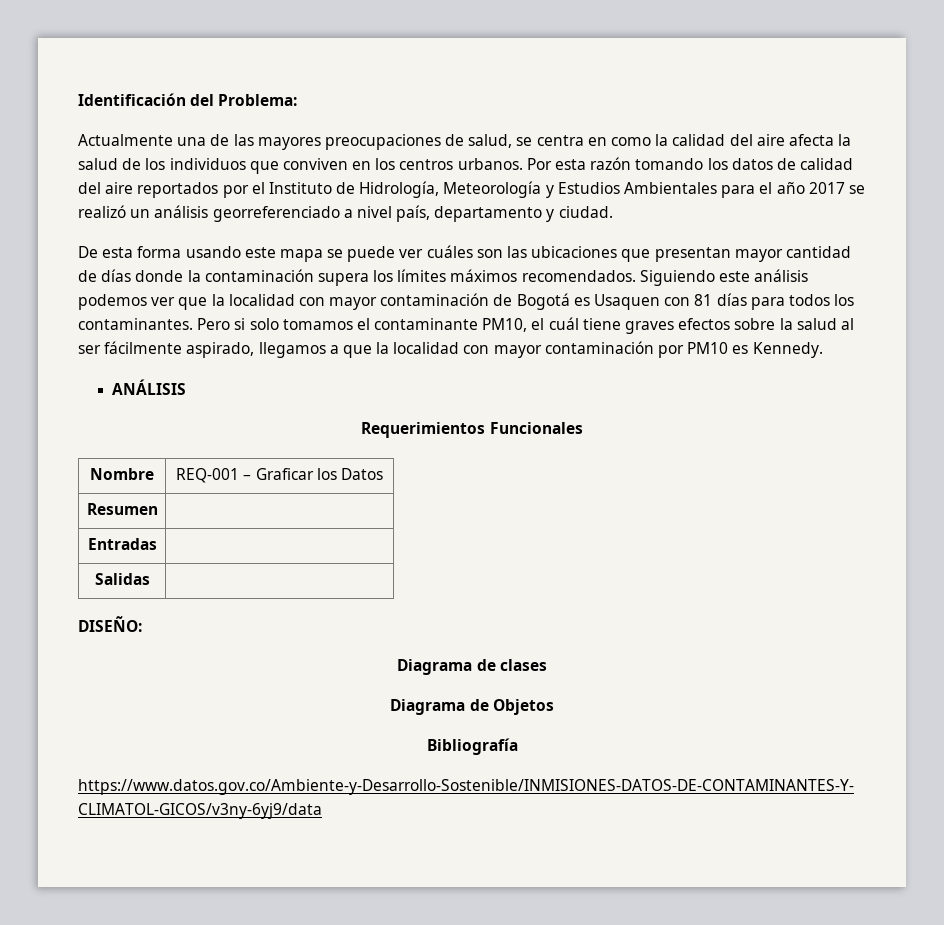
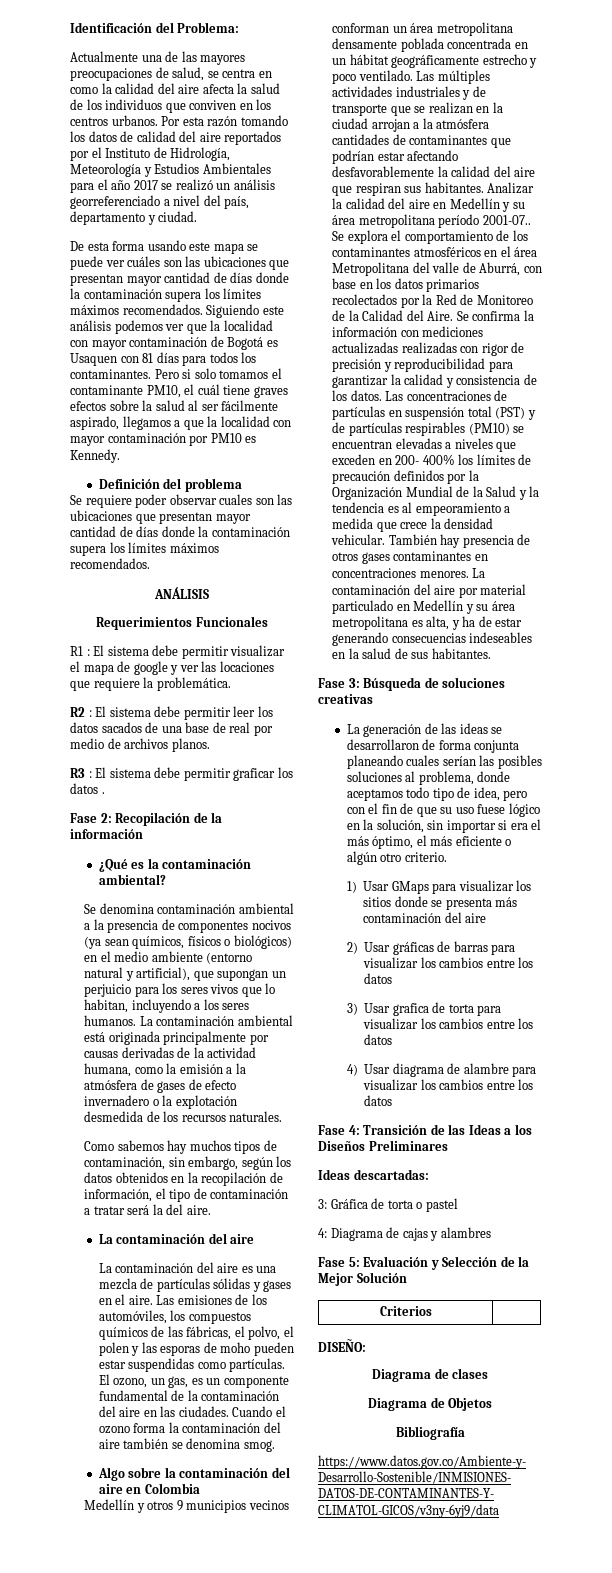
(392, 212) none -> [203,195,221,206] del
[112,379,187,395] [361,422,583,438] [90,468,154,480] [176,468,383,483] [86,503,158,515] [87,538,157,550] [94,573,150,585] ANÁLISIS // Requerimientos Funcionales // Nombre | REQ-001 – Graficar los Datos // Resumen | // Entradas | // Salidas -> [98,478,242,492] [70,494,293,508] [70,510,251,524] [70,526,290,537] [70,542,219,556] [70,558,150,569] [154,587,209,599] [96,616,268,630] [70,645,286,659] [70,661,274,675] [70,677,231,691] [70,706,273,720] [70,722,273,736] [70,738,210,752] [70,767,293,781] [70,783,105,794] [70,812,223,826] [70,829,143,839] [98,858,252,872] [98,874,166,885] [84,903,294,914] [84,919,291,933] [84,935,292,949] [84,951,253,964] [84,967,286,981] [84,983,276,997] [84,999,250,1013] [84,1015,293,1026] [84,1031,269,1045] [84,1047,257,1058] [84,1063,246,1077] [84,1079,237,1093] [84,1095,237,1109] [84,1111,283,1122] [84,1140,277,1154] [84,1156,292,1170] [84,1172,283,1186] [84,1188,289,1202] [84,1204,211,1215] [98,1233,255,1244] [98,1262,277,1273] [98,1278,292,1292] [98,1294,267,1305] [98,1310,251,1324] [98,1326,294,1340] [98,1342,294,1356] [98,1358,286,1372] [98,1374,289,1388] [98,1390,280,1401] [98,1406,286,1417] [98,1422,281,1434] [98,1438,275,1452] [97,1467,290,1481] [98,1483,200,1494] [84,1499,289,1513] [332,22,513,36] [332,38,528,52] [332,54,538,68] [332,70,490,84] [332,86,486,100] [332,102,503,116] [332,118,490,132] [332,134,511,148] [332,150,459,164] [332,166,536,177] [332,182,535,196] [332,198,525,212] [332,214,531,228] [332,230,528,244] [332,246,538,257] [332,262,542,276] [332,278,480,292] [332,294,533,308] [332,310,534,321] [332,326,484,337] [332,342,525,356] [332,358,513,372] [332,374,537,388] [332,390,508,401] [332,406,536,420] [332,422,525,436] [332,438,517,452] [332,454,532,465] [332,470,479,484] [332,486,540,500] [332,502,511,516] [332,518,494,532] [331,534,531,548] [332,551,488,564] [332,568,486,578] [332,584,527,598] [332,600,515,614] [332,616,523,630] [332,632,533,646] [332,648,491,659] [318,677,506,691] [318,694,373,704] [346,723,503,737] [346,739,520,753] [346,755,542,769] [346,771,511,785] [346,787,528,801] [346,803,540,817] [346,819,542,833] [346,835,512,849] [346,851,447,865] [346,880,532,894] [363,896,518,910] [363,912,487,923] [346,941,516,955] [363,957,534,969] [364,973,393,984] [346,1002,502,1016] [363,1018,534,1030] [364,1034,393,1045] [346,1063,537,1077] [363,1079,534,1091] [364,1095,393,1106] [318,1124,532,1135] [318,1140,448,1151] [318,1169,429,1180] [318,1198,458,1212] [318,1227,491,1241] [318,1256,530,1270] [318,1272,407,1286] [379,1306,432,1316] Definición del problema // Se requiere poder observar cuales son las ubicaciones que presentan mayor cantidad de días donde la contaminación supera los límites máximos recomendados. // ANÁLISIS // Requerimientos Funcionales // R1 : El sistema debe permitir visualizar el mapa de google y ver las locaciones que requiere la problemática. // R2 : El sistema debe permitir leer los datos sacados de una base de real por medio de archivos planos. // R3 : El sistema debe permitir graficar los datos . // Fase 2: Recopilación de la información // ¿Qué es la contaminación ambiental? // Se denomina contaminación ambiental a la presencia de componentes nocivos (ya sean químicos, físicos o biológicos) en el medio ambiente (entorno natural y artificial), que supongan un perjuicio para los seres vivos que lo habitan, incluyendo a los seres humanos. La contaminación ambiental está originada principalmente por causas derivadas de la actividad humana, como la emisión a la atmósfera de gases de efecto invernadero o la explotación desmedida de los recursos naturales. // Como sabemos hay muchos tipos de contaminación, sin embargo, según los datos obtenidos en la recopilación de información, el tipo de contaminación a tratar será la del aire. // La contaminación del aire // La contaminación del aire es una mezcla de partículas sólidas y gases en el aire. Las emisiones de los automóviles, los compuestos químicos de las fábricas, el polvo, el polen y las esporas de moho pueden estar suspendidas como partículas. El ozono, un gas, es un componente fundamental de la contaminación del aire en las ciudades. Cuando el ozono forma la contaminación del aire también se denomina smog. // Algo sobre la contaminación del aire en Colombia // Medellín y otros 9 municipios vecinos conforman un área metropolitana densamente poblada concentrada en un hábitat geográficamente estrecho y poco ventilado. Las múltiples actividades industriales y de transporte que se realizan en la ciudad arrojan a la atmósfera cantidades de contaminantes que podrían estar afectando desfavorablemente la calidad del aire que respiran sus habitantes. Analizar la calidad del aire en Medellín y su área metropolitana período 2001-07.. Se explora el comportamiento de los contaminantes atmosféricos en el área Metropolitana del valle de Aburrá, con base en los datos primarios recolectados por la Red de Monitoreo de la Calidad del Aire. Se confirma la información con mediciones actualizadas realizadas con rigor de precisión y reproducibilidad para garantizar la calidad y consistencia de los datos. Las concentraciones de partículas en suspensión total (PST) y de partículas respirables (PM10) se encuentran elevadas a niveles que exceden en 200- 400% los límites de precaución definidos por la Organización Mundial de la Salud y la tendencia es al empeoramiento a medida que crece la densidad vehicular. También hay presencia de otros gases contaminantes en concentraciones menores. La contaminación del aire por material particulado en Medellín y su área metropolitana es alta, y ha de estar generando consecuencias indeseables en la salud de sus habitantes. // Fase 3: Búsqueda de soluciones creativas // La generación de las ideas se desarrollaron de forma conjunta planeando cuales serían las posibles soluciones al problema, donde aceptamos todo tipo de idea, pero con el fin de que su uso fuese lógico en la solución, sin importar si era el más óptimo, el más eficiente o algún otro criterio. // 1) Usar GMaps para visualizar los sitios donde se presenta más contaminación del aire // 2) Usar gráficas de barras para visualizar los cambios entre los datos // 3) Usar grafica de torta para visualizar los cambios entre los datos // 4) Usar diagrama de alambre para visualizar los cambios entre los datos // Fase 4: Transición de las Ideas a los Diseños Preliminares // Ideas descartadas: // 3: Gráfica de torta o pastel // 4: Diagrama de cajas y alambres // Fase 5: Evaluación y Selección de la Mejor Solución // Criterios

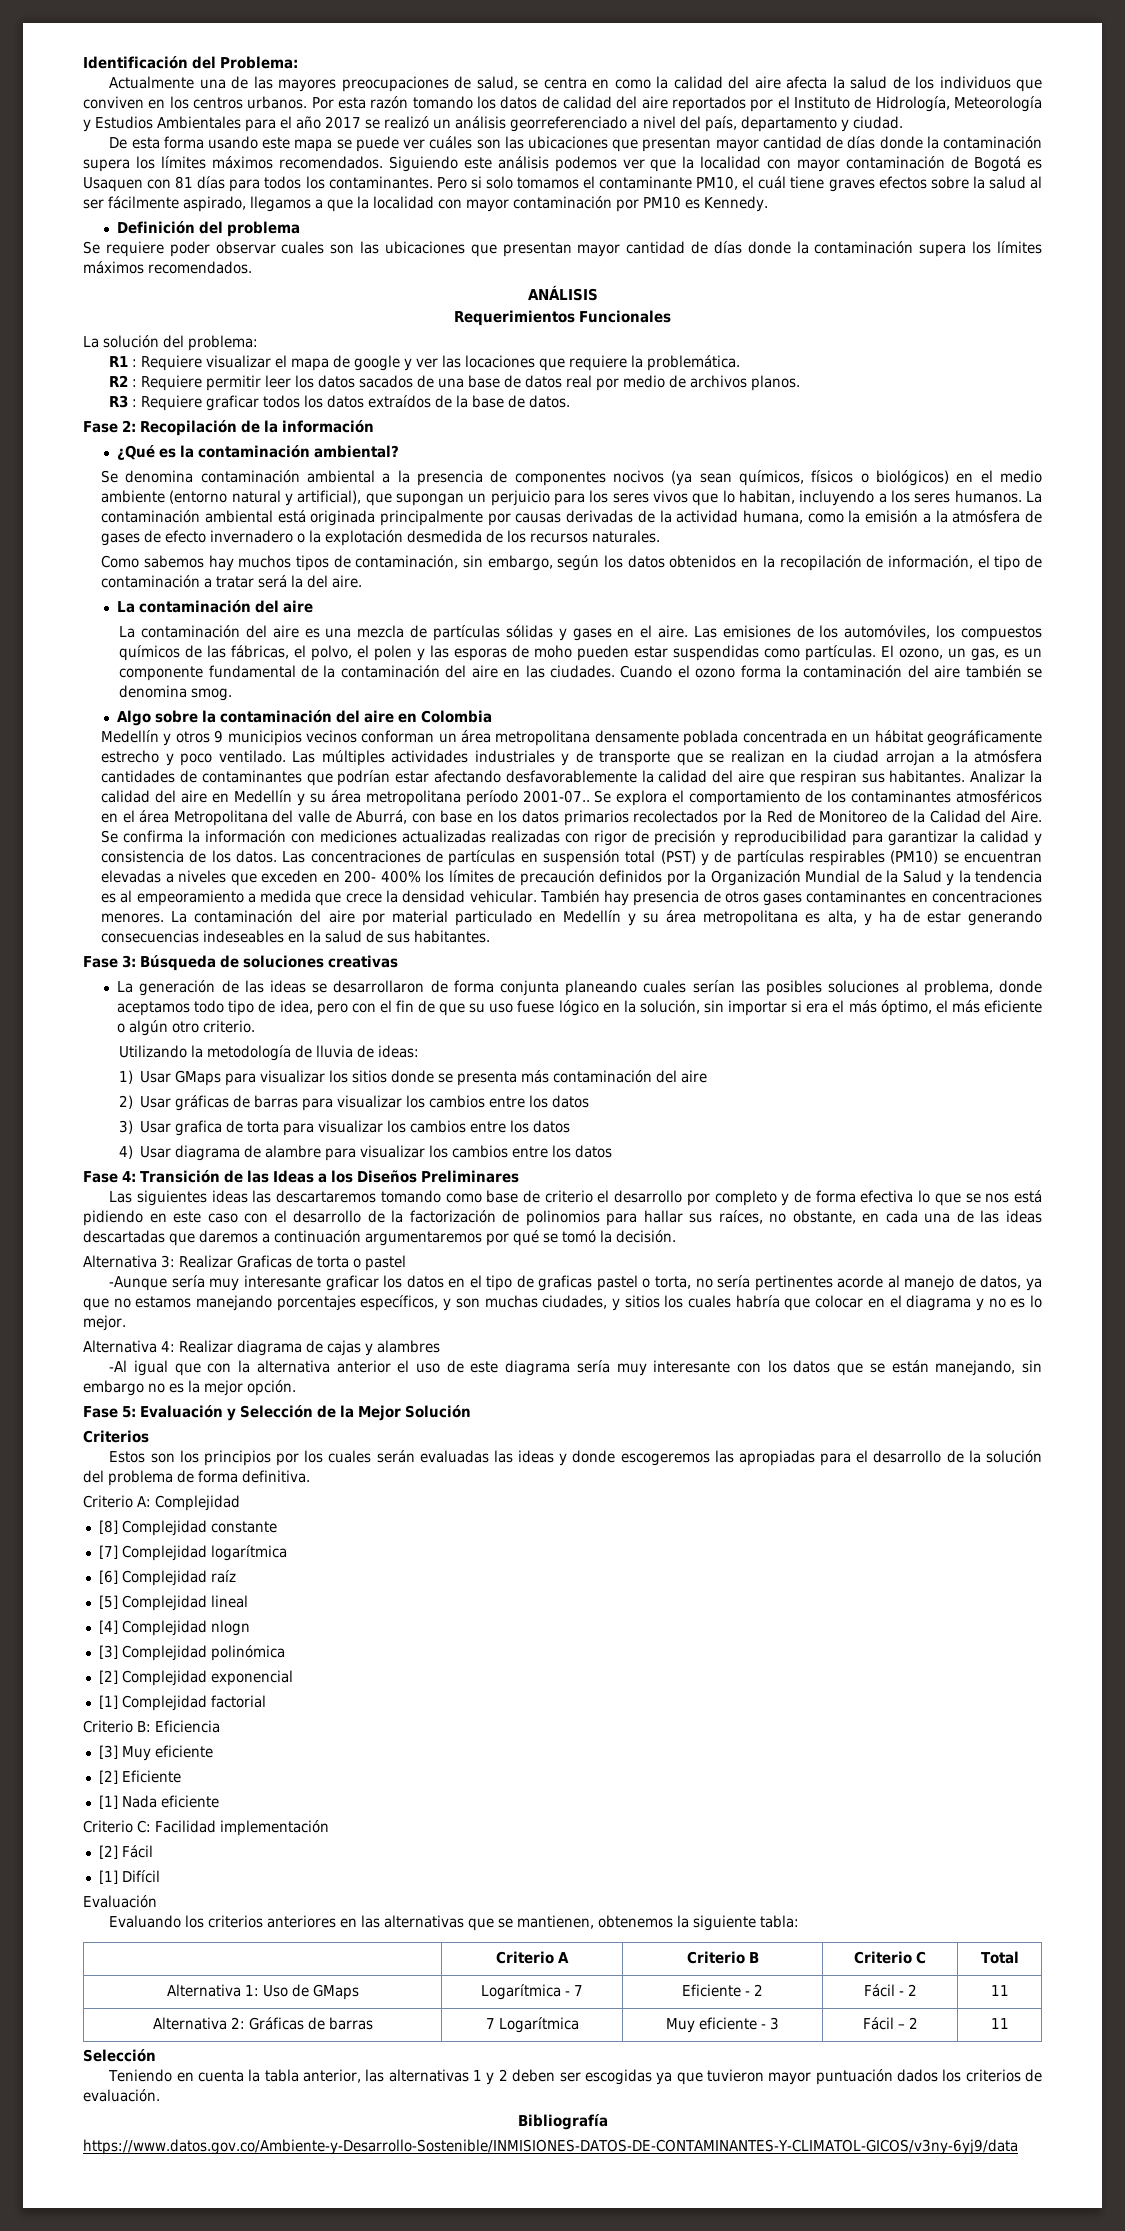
[70,645,229,659] R1 : El sistema debe permitir -> [83,335,258,351] [109,355,203,371] La solución del problema: // R1 : Requiere
[95,706,181,717] El sistema debe -> [141,375,203,391] Requiere
(226, 727) none -> [525,375,563,388] datos
[95,767,293,781] [70,783,105,794] El sistema debe permitir graficar los datos . -> [141,395,571,411] Requiere graficar todos los datos extraídos de la base de datos.
(447, 857) none -> [119,1045,420,1061] // Utilizando la metodología de lluvia de ideas:
[318,1169,429,1180] [318,1198,458,1212] [318,1227,491,1241] Ideas descartadas: // 3: Gráfica de torta o pastel // 4: Diagrama de cajas y alambres -> [109,1190,1043,1206] [83,1210,1042,1226] [83,1230,676,1246] [83,1255,406,1271] [109,1275,1042,1291] [83,1295,1042,1311] [83,1315,126,1331] [83,1340,440,1356] [109,1360,1043,1376] [83,1380,296,1396] Las siguientes ideas las descartaremos tomando como base de criterio el desarrollo por completo y de forma efectiva lo que se nos está pidiendo en este caso con el desarrollo de la factorización de polinomios para hallar sus raíces, no obstante, en cada una de las ideas descartadas que daremos a continuación argumentaremos por qué se tomó la decisión. // Alternativa 3: Realizar Graficas de torta o pastel // -Aunque sería muy interesante graficar los datos en el tipo de graficas pastel o torta, no sería pertinentes acorde al manejo de datos, ya que no estamos manejando porcentajes específicos, y son muchas ciudades, y sitios los cuales habría que colocar en el diagrama y no es lo mejor. // Alternativa 4: Realizar diagrama de cajas y alambres // -Al igual que con la alternativa anterior el uso de este diagrama sería muy interesante con los datos que se están manejando, sin embargo no es la mejor opción.
[379,1306,432,1316] [318,1339,366,1352] [371,1368,489,1382] [367,1397,493,1411] // Criterios | // DISEÑO: // Diagrama de clases // Diagrama de Objetos -> [83,1430,149,1443] [109,1450,1043,1466] [83,1470,310,1486] [83,1495,240,1511] [98,1520,277,1536] [98,1545,287,1561] [98,1570,236,1586] [98,1595,248,1611] [98,1620,250,1636] [98,1645,285,1661] [98,1670,293,1686] [98,1695,266,1711] [83,1720,220,1733] [98,1745,213,1761] [98,1770,181,1784] [98,1795,219,1809] [83,1820,329,1836] [98,1845,153,1859] [98,1870,160,1884] [83,1895,157,1908] [109,1915,800,1931] [496,1951,569,1964] [686,1951,759,1964] [854,1951,926,1964] [980,1951,1019,1964] [166,1984,359,2000] [481,1984,583,2000] [682,1984,763,1997] [863,1984,917,1997] [990,1985,1009,1996] [152,2017,373,2030] [485,2017,579,2033] [666,2017,779,2033] [862,2017,918,2030] [990,2018,1009,2029] [83,2049,156,2062] [108,2069,1043,2085] [83,2089,160,2102] // Criterios // Estos son los principios por los cuales serán evaluadas las ideas y donde escogeremos las apropiadas para el desarrollo de la solución del problema de forma definitiva. // Criterio A: Complejidad // [8] Complejidad constante // [7] Complejidad logarítmica // [6] Complejidad raíz // [5] Complejidad lineal // [4] Complejidad nlogn // [3] Complejidad polinómica // [2] Complejidad exponencial // [1] Complejidad factorial // Criterio B: Eficiencia // [3] Muy eficiente // [2] Eficiente // [1] Nada eficiente // Criterio C: Facilidad implementación // [2] Fácil // [1] Difícil // Evaluación // Evaluando los criterios anteriores en las alternativas que se mantienen, obtenemos la siguiente tabla: // | Criterio A | Criterio B | Criterio C | Total // Alternativa 1: Uso de GMaps | Logarítmica - 7 | Eficiente - 2 | Fácil - 2 | 11 // Alternativa 2: Gráficas de barras | 7 Logarítmica | Muy eficiente - 3 | Fácil – 2 | 11 // Selección // Teniendo en cuenta la tabla anterior, las alternativas 1 y 2 deben ser escogidas ya que tuvieron mayor puntuación dados los criterios de evaluación.

